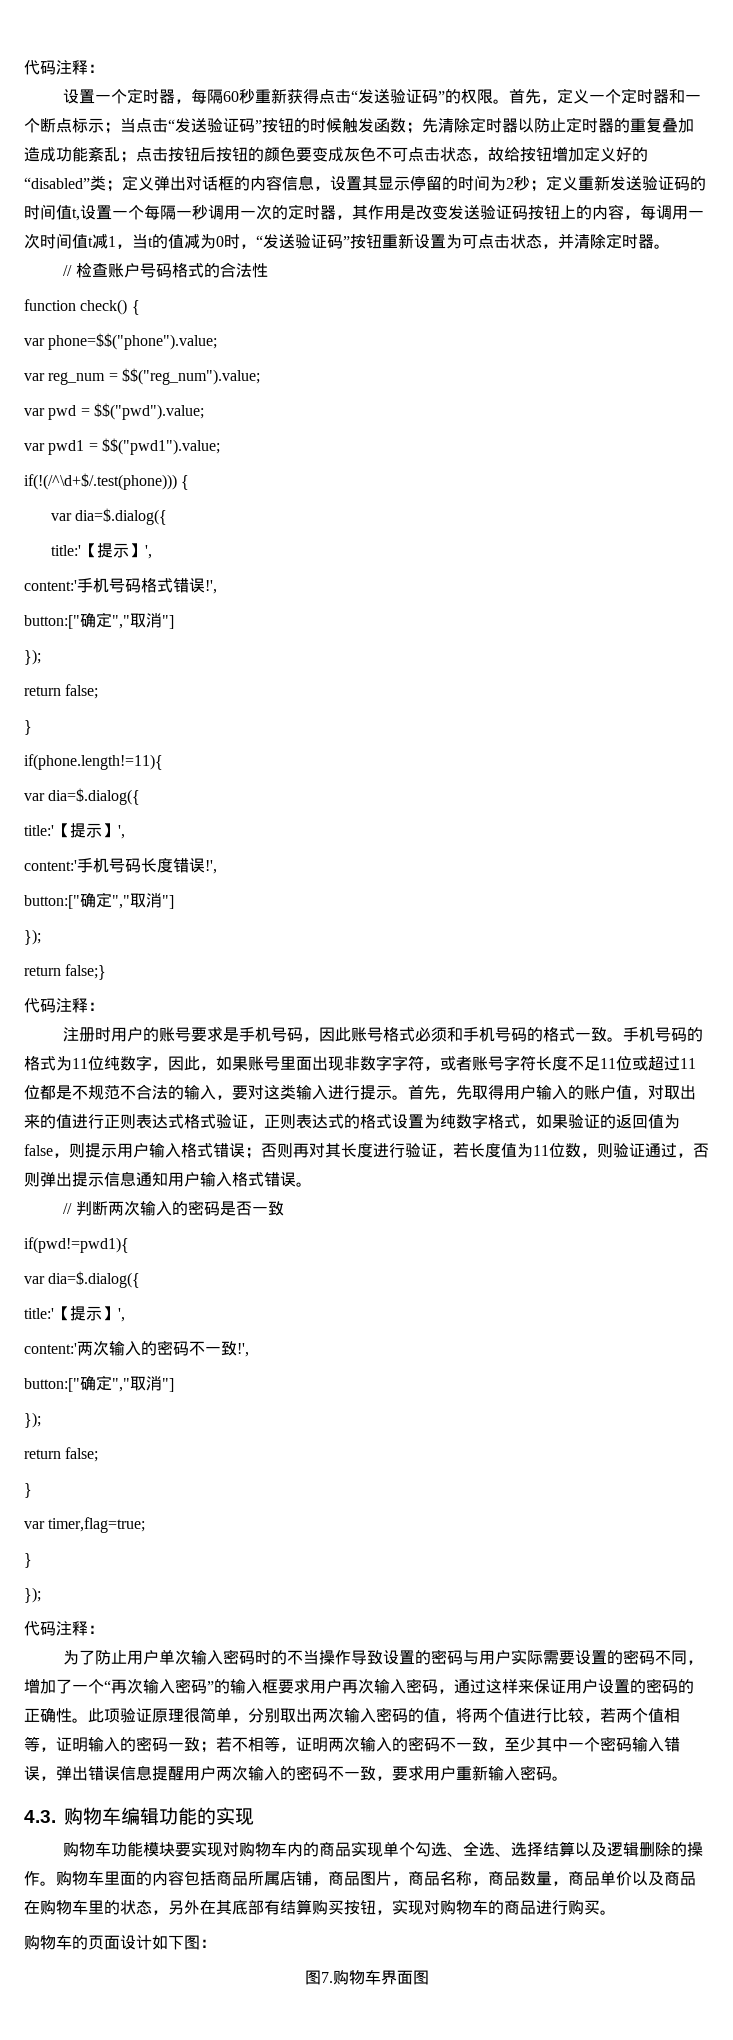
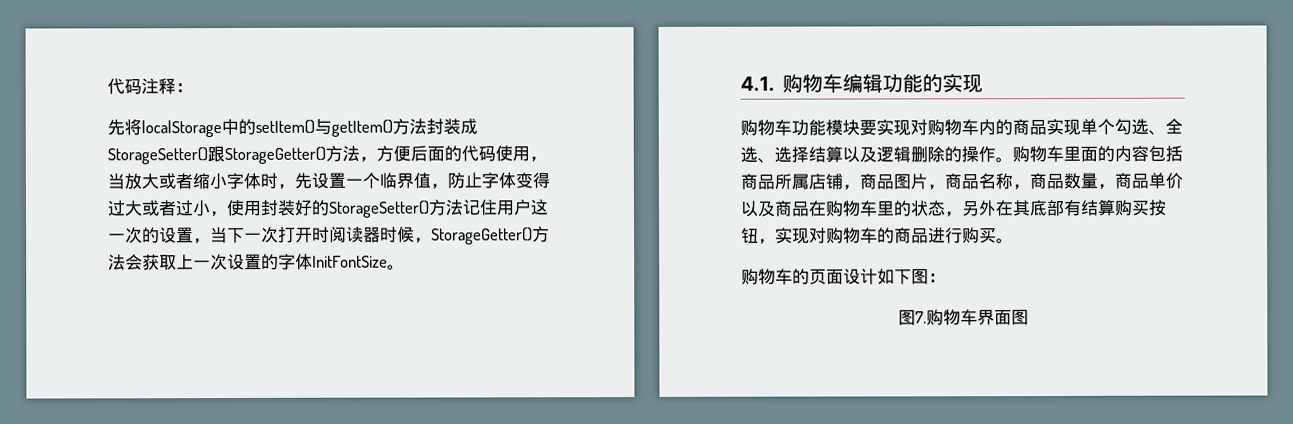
[24,60,104,75] [63,88,702,104] [24,117,694,134] [24,146,648,163] [24,175,706,192] [24,204,704,221] [24,233,670,249] [63,262,268,278] [24,299,140,315] [24,333,218,350] [24,368,260,385] [24,403,204,420] [24,438,220,455] [24,473,190,490] [50,508,167,525] [50,543,152,559] [24,578,217,594] [24,612,174,629] [24,649,41,665] [24,684,99,699] [24,720,32,735] [24,754,163,770] [24,788,141,805] [24,823,125,839] [24,858,217,874] [24,892,174,909] [24,929,41,945] [24,964,107,980] [24,998,104,1013] [63,1026,704,1042] [24,1055,696,1071] [24,1084,696,1100] [24,1113,680,1129] [24,1143,709,1159] [24,1171,312,1187] [63,1200,284,1216] [24,1237,129,1253] [24,1271,141,1288] [24,1306,125,1322] [24,1340,249,1357] [24,1375,174,1392] [24,1412,41,1428] [24,1447,99,1462] [24,1483,32,1498] [24,1517,146,1533] [24,1553,32,1568] [24,1587,41,1603] [24,1621,104,1636] [63,1649,704,1665] [24,1678,694,1694] [24,1707,680,1723] [24,1736,680,1753] [24,1765,568,1781] [24,1810,56,1823] 代码注释： // 设置一个定时器，每隔60秒重新获得点击“发送验证码”的权限。首先，定义一个定时器和一个断点标示；当点击“发送验证码”按钮的时候触发函数；先清除定时器以防止定时器的重复叠加造成功能紊乱；点击按钮后按钮的颜色要变成灰色不可点击状态，故给按钮增加定义好的“disabled”类；定义弹出对话框的内容信息，设置其显示停留的时间为2秒；定义重新发送验证码的时间值t,设置一个每隔一秒调用一次的定时器，其作用是改变发送验证码按钮上的内容，每调用一次时间值t减1，当t的值减为0时，“发送验证码”按钮重新设置为可点击状态，并清除定时器。 // // 检查账户号码格式的合法性 // function check() { // var phone=$$("phone").value; // var reg_num = $$("reg_num").value; // var pwd = $$("pwd").value; // var pwd1 = $$("pwd1").value; // if(!(/^\d+$/.test(phone))) { // var dia=$.dialog({ // title:'【提示】', // content:'手机号码格式错误!', // button:["确定","取消"] // }); // return false; // } // if(phone.length!=11){ // var dia=$.dialog({ // title:'【提示】', // content:'手机号码长度错误!', // button:["确定","取消"] // }); // return false;} // 代码注释： // 注册时用户的账号要求是手机号码，因此账号格式必须和手机号码的格式一致。手机号码的格式为11位纯数字，因此，如果账号里面出现非数字字符，或者账号字符长度不足11位或超过11位都是不规范不合法的输入，要对这类输入进行提示。首先，先取得用户输入的账户值，对取出来的值进行正则表达式格式验证，正则表达式的格式设置为纯数字格式，如果验证的返回值为false，则提示用户输入格式错误；否则再对其长度进行验证，若长度值为11位数，则验证通过，否则弹出提示信息通知用户输入格式错误。 // // 判断两次输入的密码是否一致 // if(pwd!=pwd1){ // var dia=$.dialog({ // title:'【提示】', // content:'两次输入的密码不一致!', // button:["确定","取消"] // }); // return false; // } // var timer,flag=true; // } // }); // 代码注释： // 为了防止用户单次输入密码时的不当操作导致设置的密码与用户实际需要设置的密码不同，增加了一个“再次输入密码”的输入框要求用户再次输入密码，通过这样来保证用户设置的密码的正确性。此项验证原理很简单，分别取出两次输入密码的值，将两个值进行比较，若两个值相等，证明输入的密码一致；若不相等，证明两次输入的密码不一致，至少其中一个密码输入错误，弹出错误信息提醒用户两次输入的密码不一致，要求用户重新输入密码。 // 4.3. -> [107,78,193,95] [107,118,478,138] [107,145,547,165] [107,172,550,190] [107,199,549,218] [108,226,550,245] [108,253,405,271] [740,75,775,92] 代码注释： // 先将localStorage中的setItem()与getItem()方法封装成StorageSetter()跟StorageGetter()方法，方便后面的代码使用，当放大或者缩小字体时，先设置一个临界值，防止字体变得过大或者过小，使用封装好的StorageSetter()方法记住用户这一次的设置，当下一次打开时阅读器时候，StorageGetter()方法会获取上一次设置的字体InitFontSize。 // 4.1.

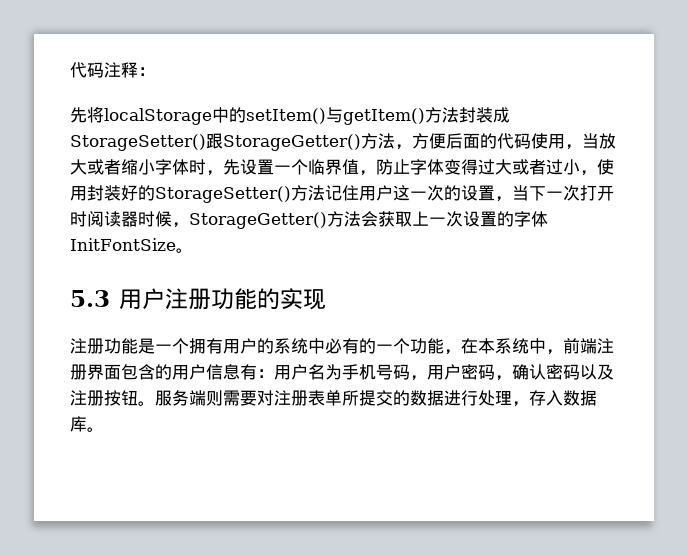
[740,73,884,94] 4.1.购物车编辑 -> [70,288,211,310] 5.3用户注册
[740,118,1183,136] [740,145,1183,163] [740,172,1183,191] [740,199,1167,218] [741,227,1014,245] [741,268,946,285] [898,309,1029,326] 购物车功能模块要实现对购物车内的商品实现单个勾选、全选、选择结算以及逻辑删除的操作。购物车里面的内容包括商品所属店铺，商品图片，商品名称，商品数量，商品单价以及商品在购物车里的状态，另外在其底部有结算购买按钮，实现对购物车的商品进行购买。 // 购物车的页面设计如下图： // 图7.购物车界面图 -> [70,338,614,355] [70,364,614,381] [70,390,597,407] [70,416,104,432] 注册功能是一个拥有用户的系统中必有的一个功能，在本系统中，前端注册界面包含的用户信息有：用户名为手机号码，用户密码，确认密码以及注册按钮。服务端则需要对注册表单所提交的数据进行处理，存入数据库。

